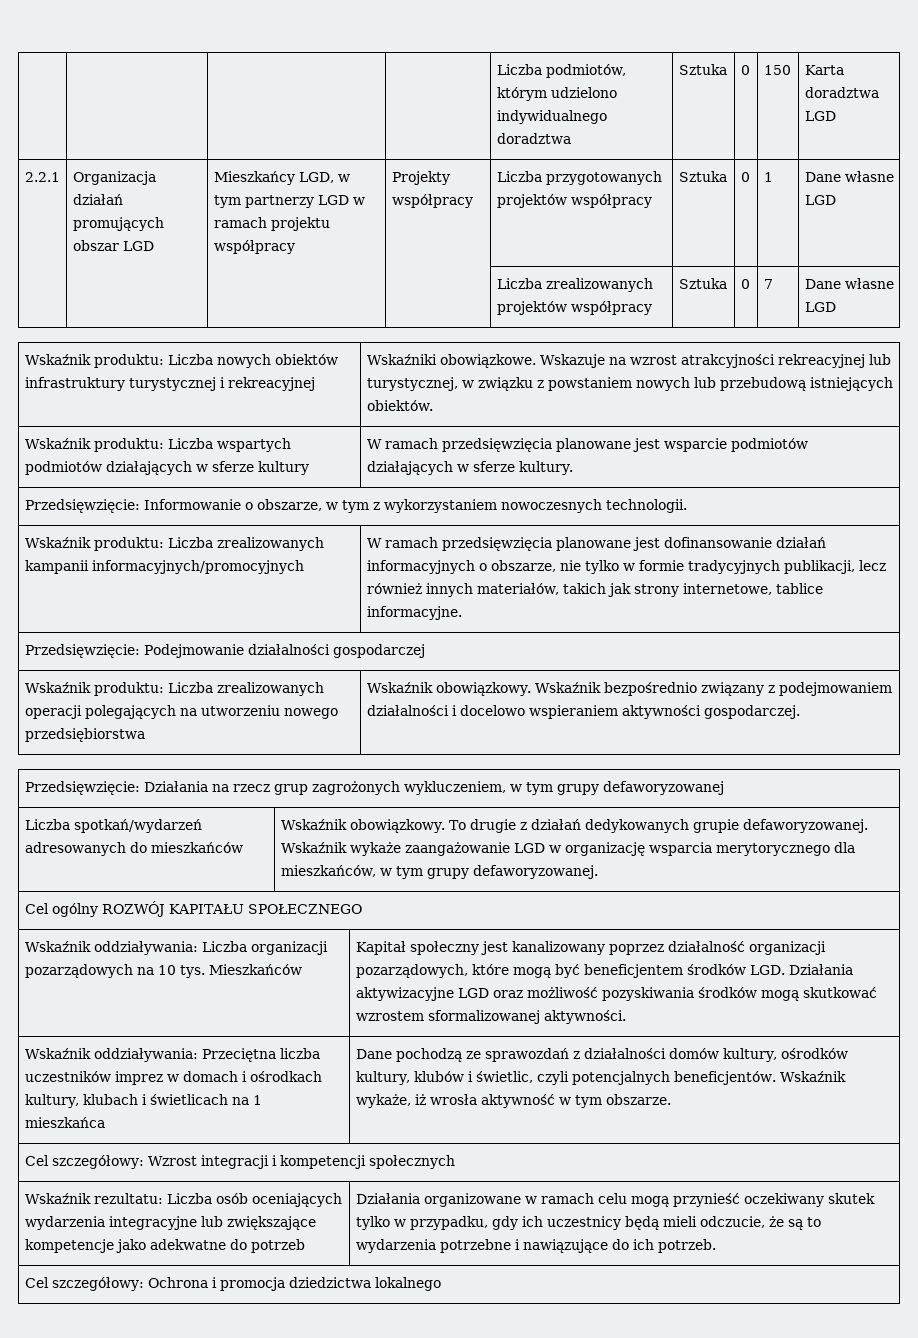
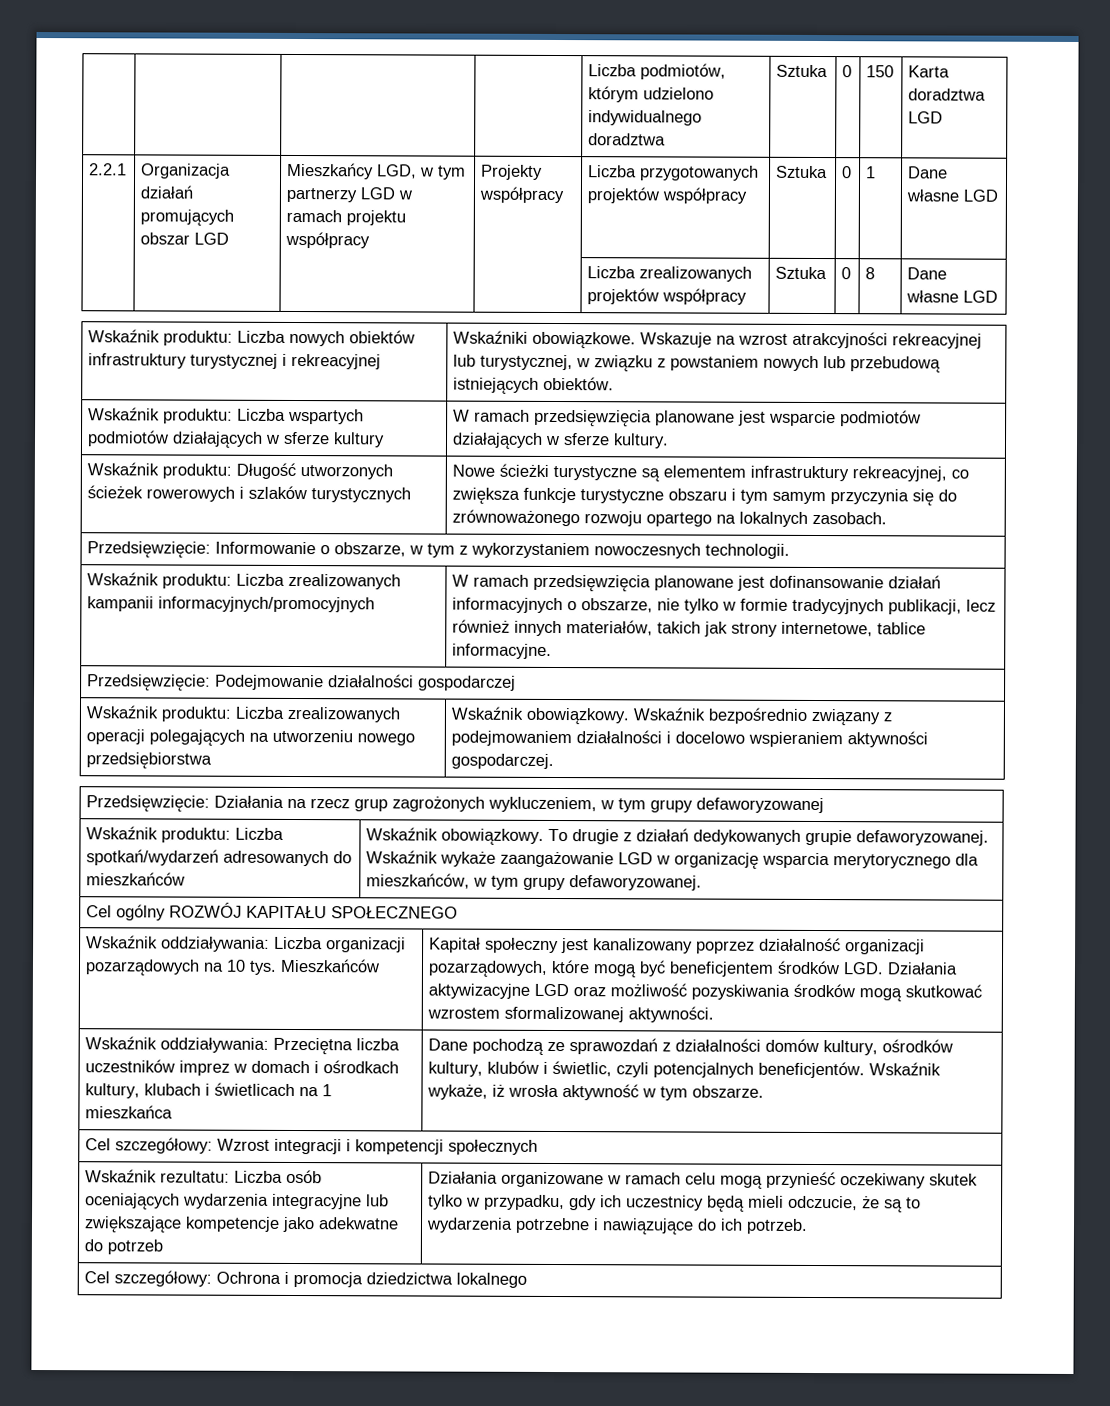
[763,279,773,289] 7 -> [865,267,876,280] 8
(574, 468) none -> [87,462,394,480] [87,485,412,503] [452,463,970,482] [452,487,958,506] [452,509,888,527] // Wskaźnik produktu: Długość utworzonych ścieżek rowerowych i szlaków turystycznych | Nowe ścieżki turystyczne są elementem infrastruktury rekreacyjnej, co zwiększa funkcje turystyczne obszaru i tym samym przyczynia się do zrównoważonego rozwoju opartego na lokalnych zasobach.
(724, 788) none -> [86,826,232,843] Wskaźnik produktu:

